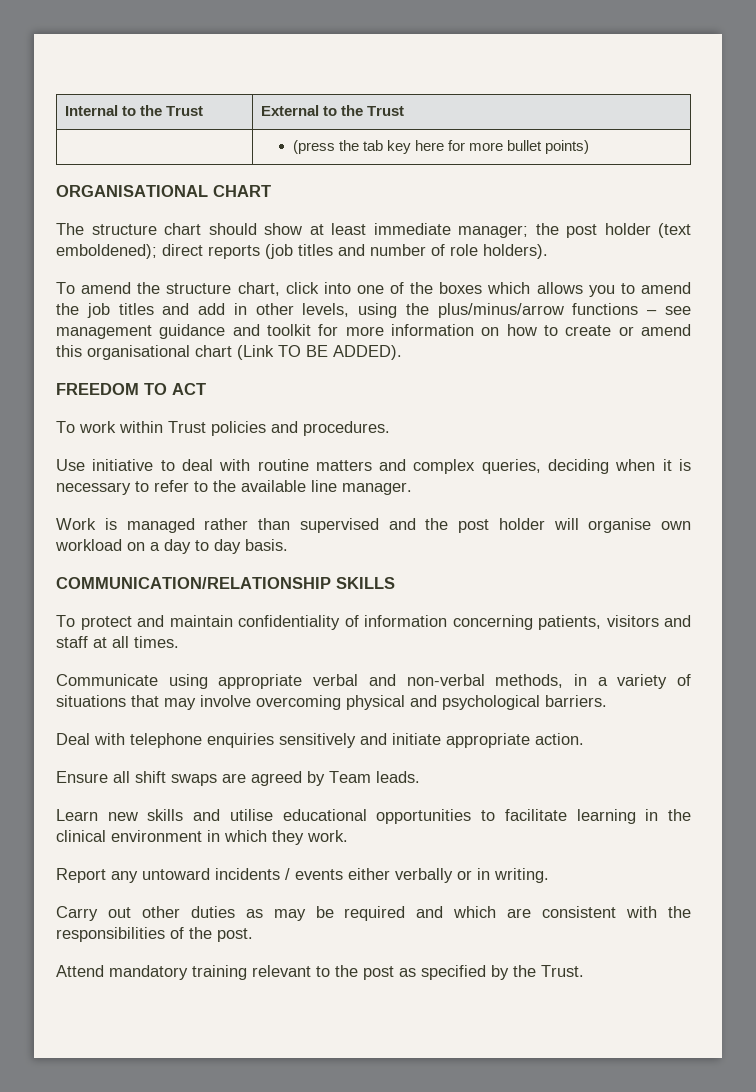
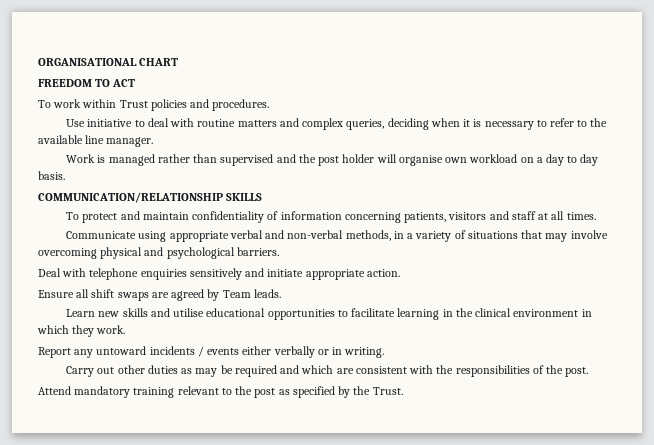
[64,105,203,116] [260,105,404,116] [292,140,589,154] [56,185,271,197] [56,223,691,238] [56,244,548,259] [56,282,691,297] [56,303,691,318] [56,324,691,339] [56,345,402,360] Internal to the Trust | External to the Trust // | (press the tab key here for more bullet points) // ORGANISATIONAL CHART // The structure chart should show at least immediate manager; the post holder (text emboldened); direct reports (job titles and number of role holders). // To amend the structure chart, click into one of the boxes which allows you to amend the job titles and add in other levels, using the plus/minus/arrow functions – see management guidance and toolkit for more information on how to create or amend this organisational chart (Link TO BE ADDED). -> [38,58,179,66] ORGANISATIONAL CHART

